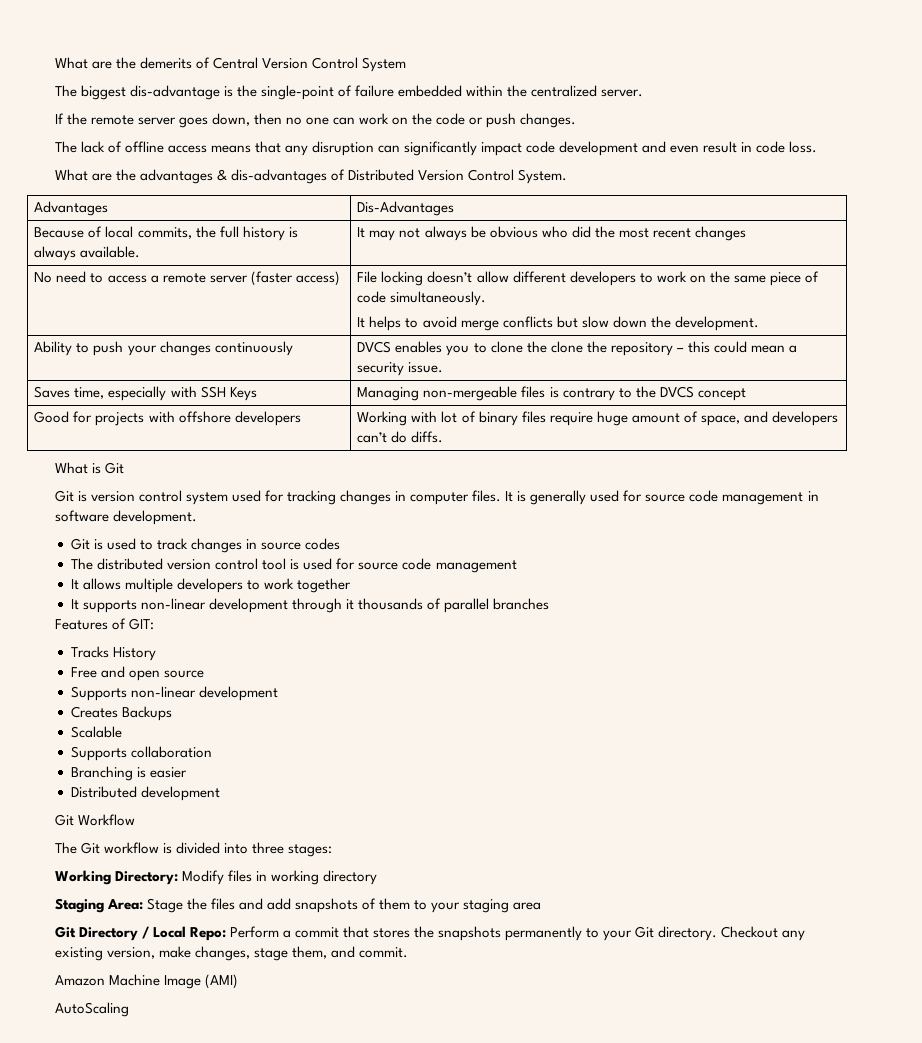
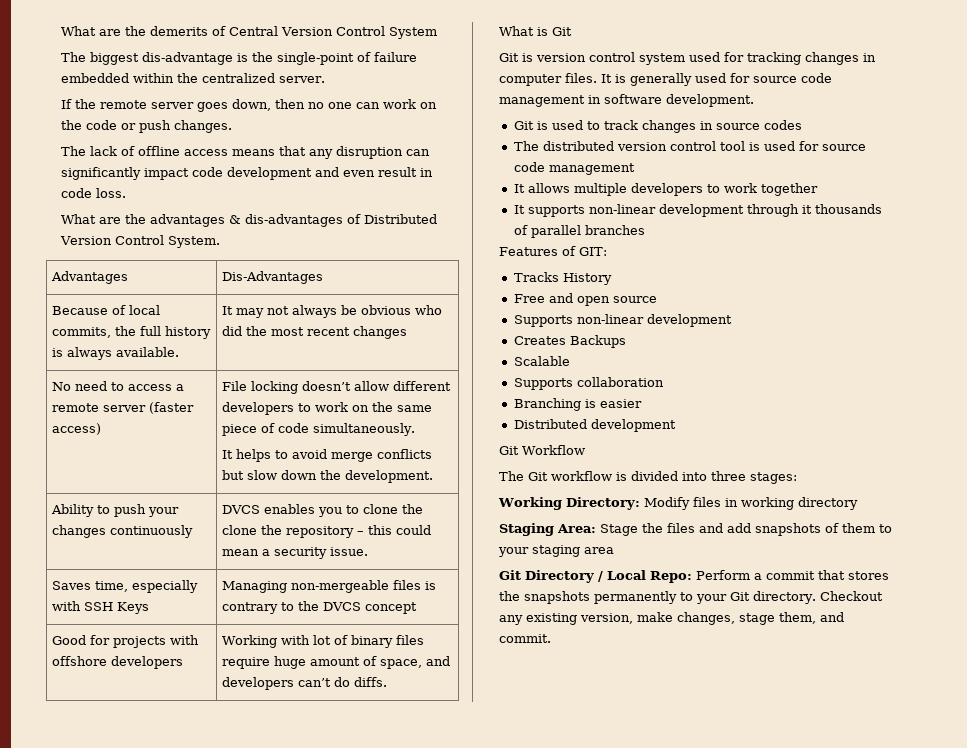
[54,974,238,989] [54,1002,129,1017] // Amazon Machine Image (AMI) // AutoScaling -> (552, 638) none

